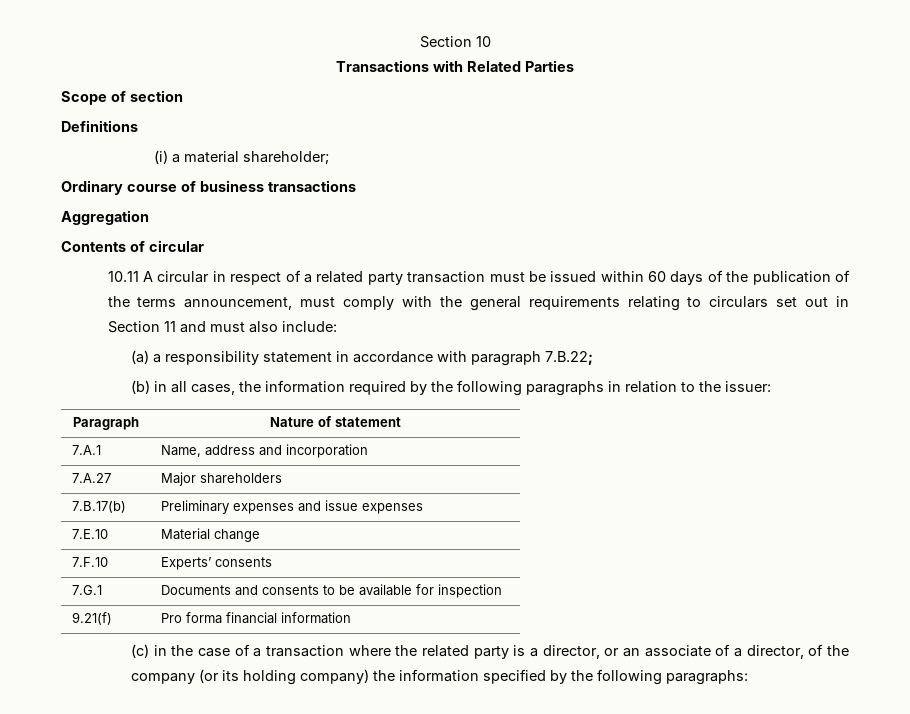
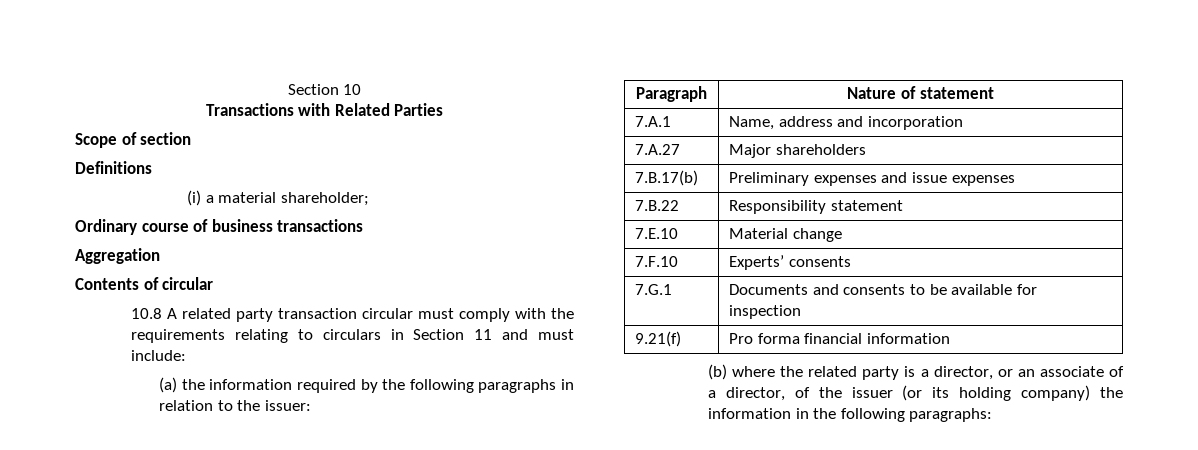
[107,270,851,285] [107,296,293,310] 10.11 A circular in respect of a related party transaction must be issued within 60 days of the publication of the terms announcement, -> [131,308,414,322] 10.8 A related party transaction circular
[469,296,521,311] general -> (574, 313) none
[776,297,829,307] set out -> (381, 334) none
[248,321,278,333] also -> (574, 334) none
[152,351,593,366] [130,380,235,395] a responsibility statement in accordance with paragraph 7.B.22; // (b) in all cases, -> (178, 385) none
(424, 508) none -> [635,200,680,211] [729,200,903,214] // 7.B.22 | Responsibility statement
[130,644,344,658] (c) in the case of a transaction -> [708,364,728,380] (b)
[130,673,195,684] company -> [851,387,893,398] issuer
[482,669,567,684] specified by -> [795,408,809,419] in

